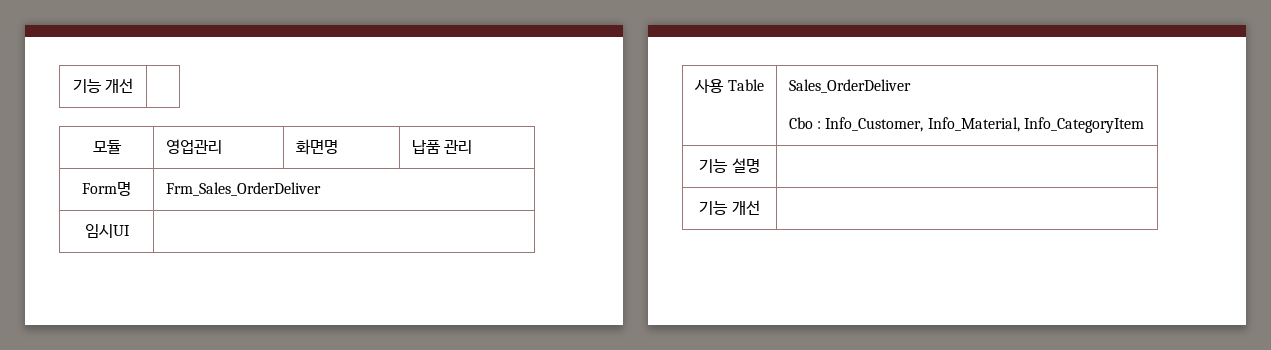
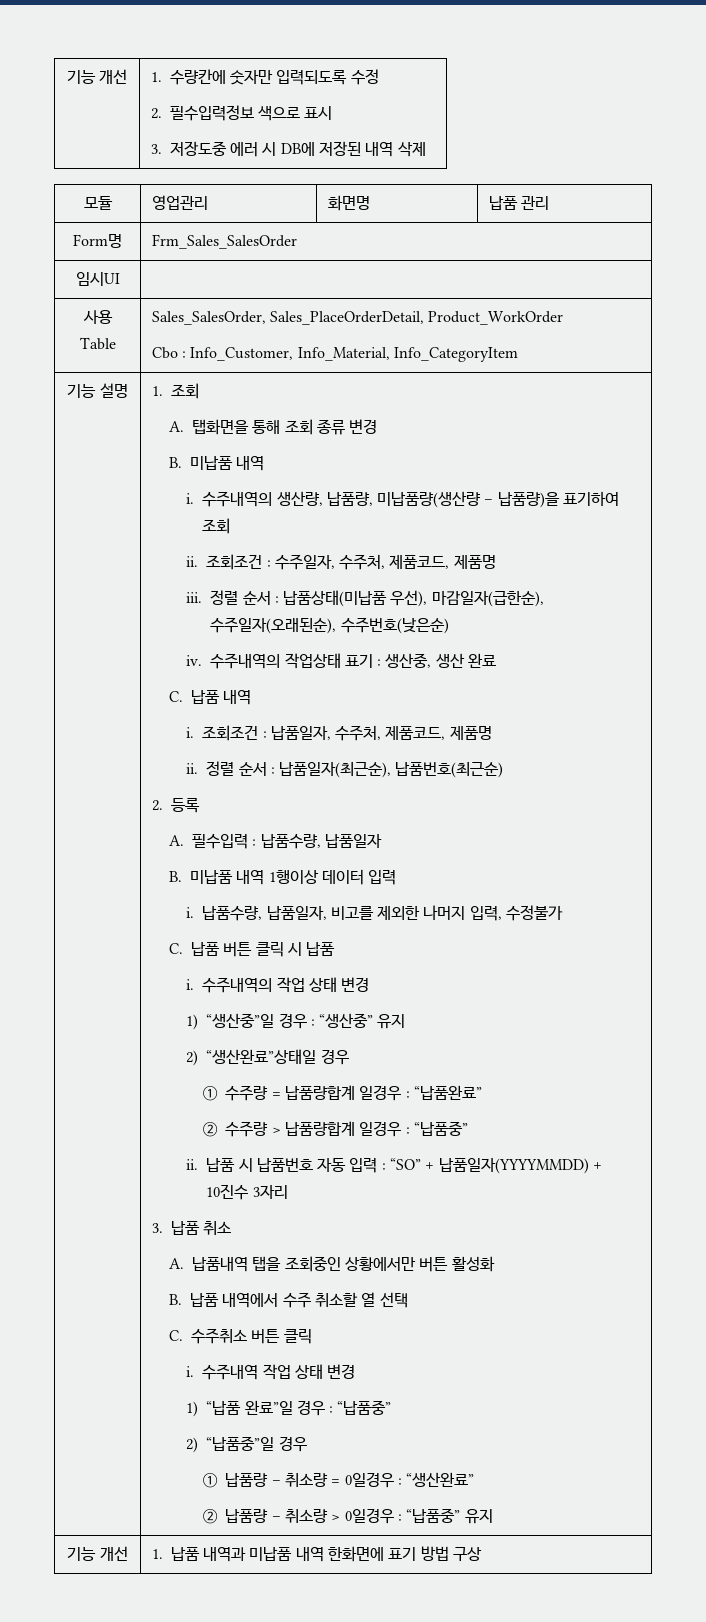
[72,78,134,93] 기능 개선 | -> [66,69,128,84] [150,69,379,85] [150,105,333,121] [150,141,426,157] 기능 개선 | 1. 수량칸에 숫자만 입력되도록 수정 // 2. 필수입력정보 색으로 표시 // 3. 저장도중 에러 시 DB에 저장된 내역 삭제
[165,182,321,196] Frm_Sales_OrderDeliver -> [151,234,297,249] Frm_Sales_SalesOrder
[788,79,911,93] Sales_OrderDeliver -> [151,311,564,325] Sales_SalesOrder, Sales_PlaceOrderDetail, Product_WorkOrder
[699,200,760,215] // 기능 개선 | -> [151,383,199,399] [168,419,378,435] [168,456,265,471] [186,491,620,508] [202,518,231,534] [186,554,496,570] [186,590,544,607] [210,617,449,634] [186,653,497,669] [168,690,252,705] [186,725,492,741] [186,761,504,778] [151,798,200,813] [168,834,382,849] [168,869,397,885] [186,905,564,921] [168,942,336,957] [186,977,370,993] [186,1013,406,1030] [186,1049,349,1066] [203,1085,483,1101] [203,1121,469,1137] [186,1158,603,1174] [206,1184,288,1200] [151,1221,231,1235] [168,1256,495,1272] [168,1292,408,1308] [168,1328,312,1344] [186,1364,356,1380] [186,1400,392,1417] [186,1436,307,1453] [203,1472,475,1488] [203,1508,493,1524] [67,1546,128,1561] [151,1546,482,1562] 1. 조회 // A. 탭화면을 통해 조회 종류 변경 // B. 미납품 내역 // i. 수주내역의 생산량, 납품량, 미납품량(생산량 – 납품량)을 표기하여 조회 // ii. 조회조건 : 수주일자, 수주처, 제품코드, 제품명 // iii. 정렬 순서 : 납품상태(미납품 우선), 마감일자(급한순), 수주일자(오래된순), 수주번호(낮은순) // iv. 수주내역의 작업상태 표기 : 생산중, 생산 완료 // C. 납품 내역 // i. 조회조건 : 납품일자, 수주처, 제품코드, 제품명 // ii. 정렬 순서 : 납품일자(최근순), 납품번호(최근순) // 2. 등록 // A. 필수입력 : 납품수량, 납품일자 // B. 미납품 내역 1행이상 데이터 입력 // i. 납품수량, 납품일자, 비고를 제외한 나머지 입력, 수정불가 // C. 납품 버튼 클릭 시 납품 // i. 수주내역의 작업 상태 변경 // 1) “생산중”일 경우 : “생산중” 유지 // 2) “생산완료”상태일 경우 // ① 수주량 = 납품량합계 일경우 : “납품완료” // ② 수주량 > 납품량합계 일경우 : “납품중” // ii. 납품 시 납품번호 자동 입력 : “SO” + 납품일자(YYYYMMDD) + 10진수 3자리 // 3. 납품 취소 // A. 납품내역 탭을 조회중인 상황에서만 버튼 활성화 // B. 납품 내역에서 수주 취소할 열 선택 // C. 수주취소 버튼 클릭 // i. 수주내역 작업 상태 변경 // 1) “납품 완료”일 경우 : “납품중” // 2) “납품중”일 경우 // ① 납품량 – 취소량 = 0일경우 : “생산완료” // ② 납품량 – 취소량 > 0일경우 : “납품중” 유지 // 기능 개선 | 1. 납품 내역과 미납품 내역 한화면에 표기 방법 구상

